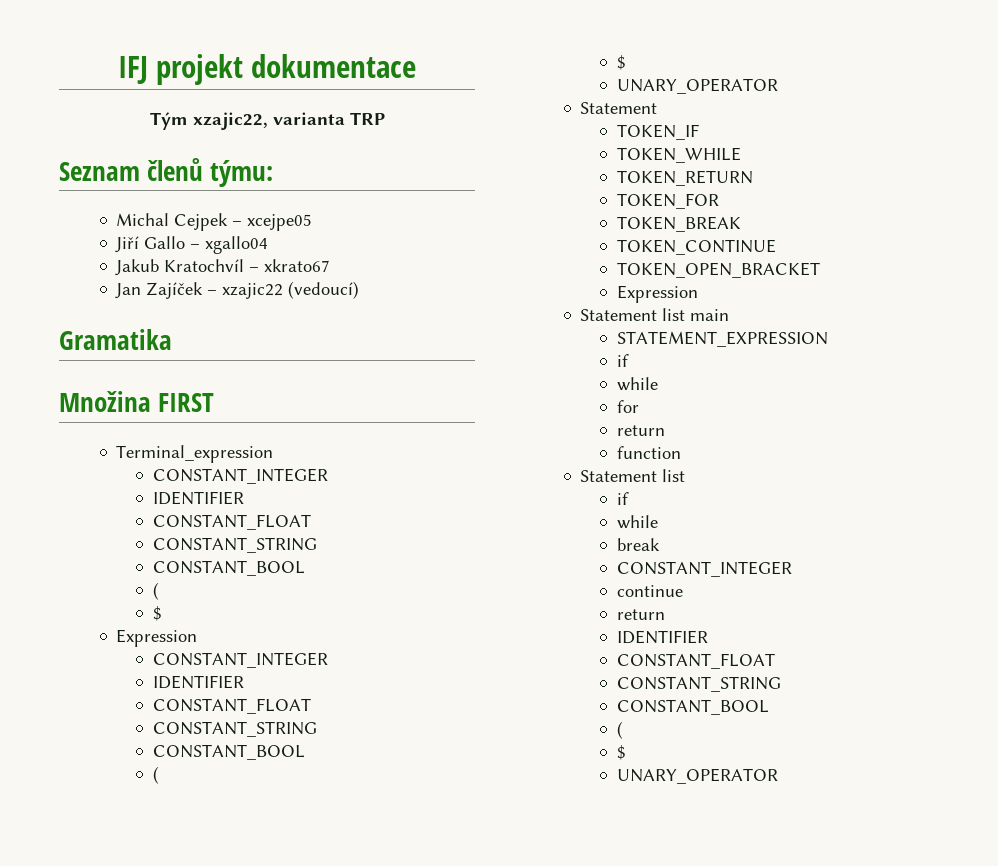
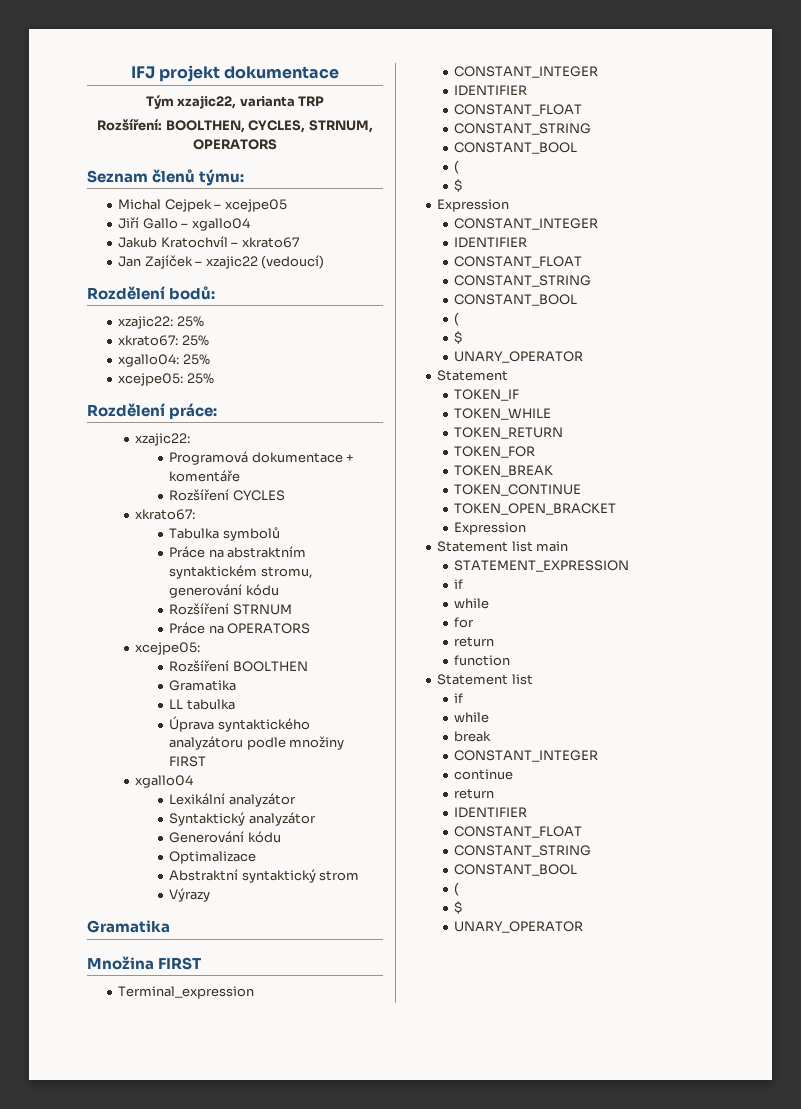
(385, 118) none -> [97,119,373,133] [193,139,277,150] // Rozšíření: BOOLTHEN, CYCLES, STRNUM, OPERATORS
(360, 290) none -> [87,286,216,300] [118,316,204,329] [118,335,209,346] [118,354,210,367] [118,373,214,386] [87,403,218,419] [135,433,191,446] [169,451,355,465] [169,470,241,482] [169,489,285,501] [135,509,196,520] [169,527,280,541] [169,546,307,558] [169,565,312,579] [169,584,279,598] [169,603,292,615] [169,622,311,634] [135,642,201,655] [169,660,308,672] [169,680,237,691] [169,699,235,710] [169,716,310,732] [169,736,345,750] [169,756,207,767] [135,775,194,788] [169,793,296,807] [169,812,316,826] [169,831,281,843] [169,851,257,864] [169,869,360,883] [169,888,211,902] // Rozdělení bodů: // xzajic22: 25% // xkrato67: 25% // xgallo04: 25% // xcejpe05: 25% // Rozdělení práce: // xzajic22: // Programová dokumentace + komentáře // Rozšíření CYCLES // xkrato67: // Tabulka symbolů // Práce na abstraktním syntaktickém stromu, generování kódu // Rozšíření STRNUM // Práce na OPERATORS // xcejpe05: // Rozšíření BOOLTHEN // Gramatika // LL tabulka // Úprava syntaktického analyzátoru podle množiny FIRST // xgallo04 // Lexikální analyzátor // Syntaktický analyzátor // Generování kódu // Optimalizace // Abstraktní syntaktický strom // Výrazy

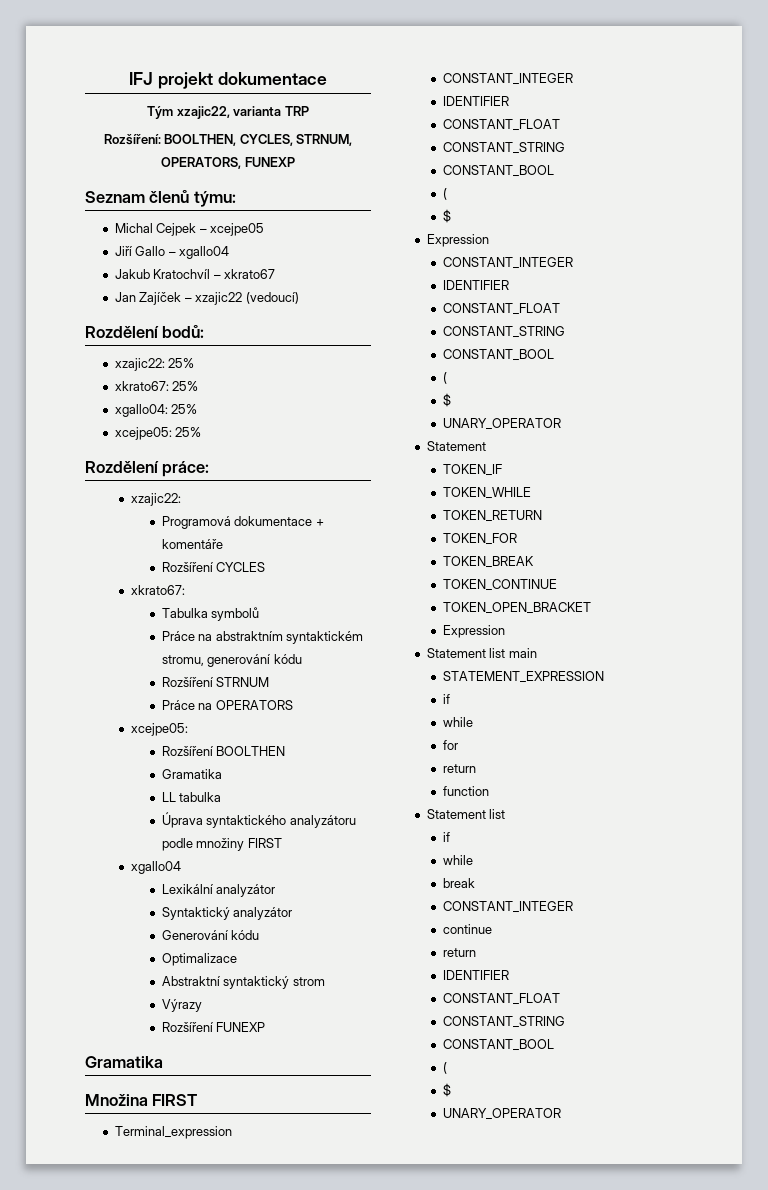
[193,139,277,150] OPERATORS -> [161,157,295,169] OPERATORS, FUNEXP
(211, 895) none -> [161,1022,266,1032] // Rozšíření FUNEXP

